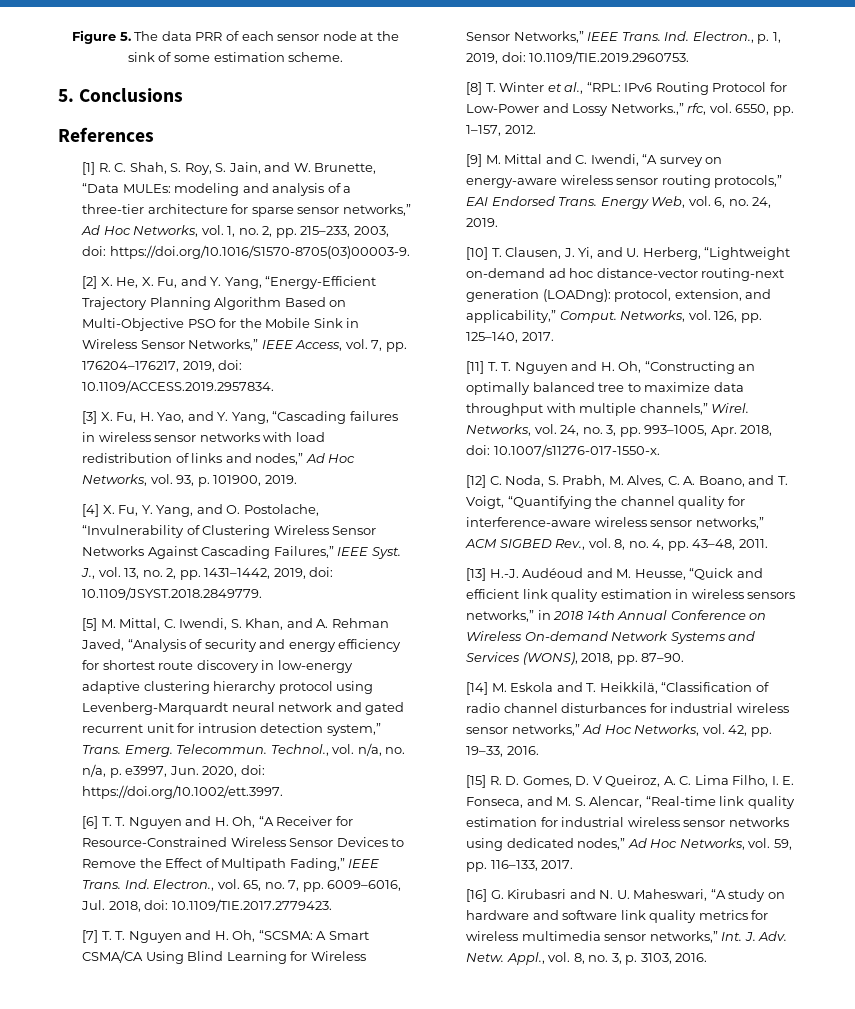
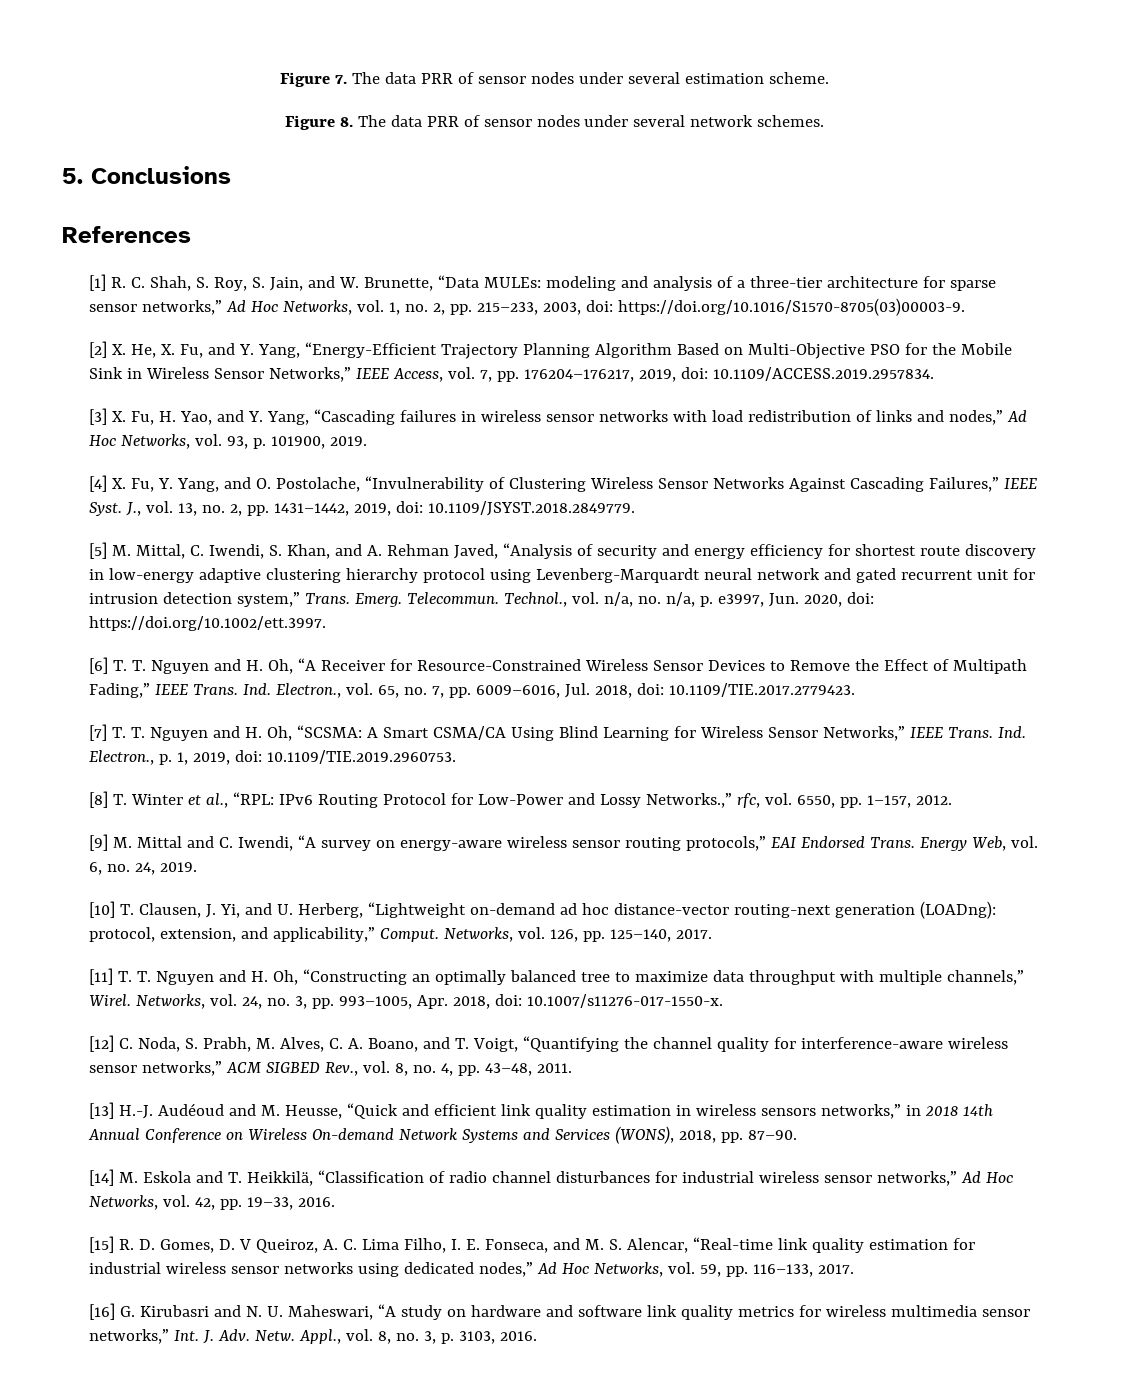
[72,30,399,44] [127,52,344,62] Figure 5. The data PRR of each sensor node at the sink of some estimation scheme. -> [280,72,829,87] [284,115,825,130] Figure 7. The data PRR of sensor nodes under several estimation scheme. // Figure 8. The data PRR of sensor nodes under several network schemes.

